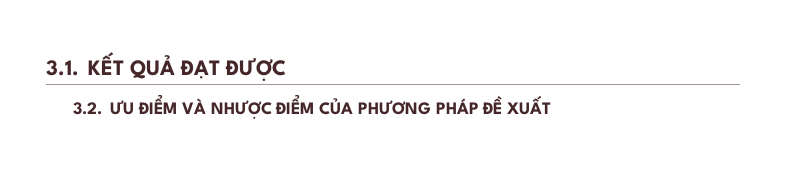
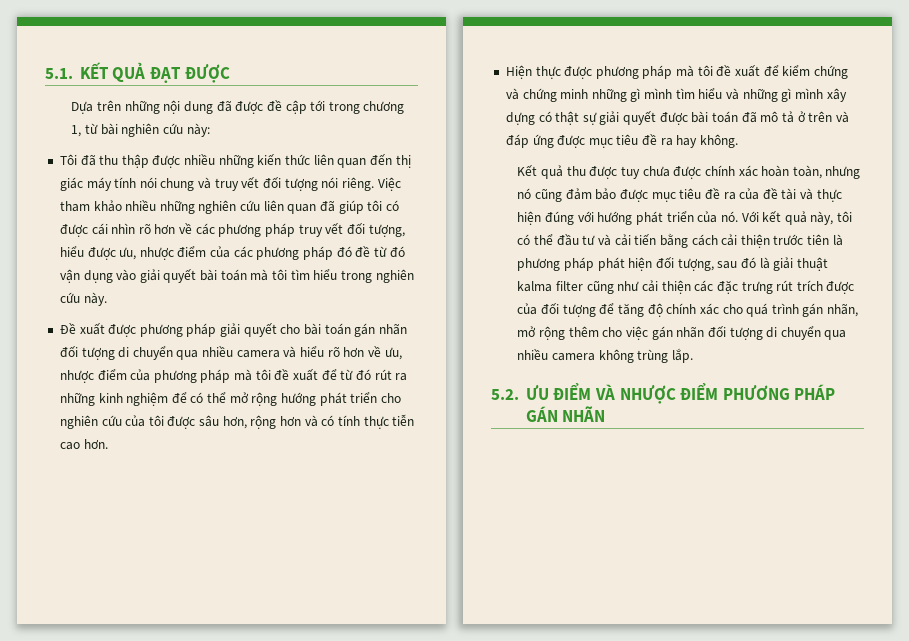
[46,60,79,76] 3.1. -> [45,68,73,79] 5.1.
[72,102,102,115] 3.2. -> [71,100,405,114] [71,123,210,137] [59,154,411,168] [59,177,401,191] [59,200,399,214] [59,223,405,237] [59,246,405,260] [59,269,414,283] [59,292,107,306] [59,323,407,337] [59,346,402,360] [59,369,408,383] [59,392,401,406] [59,414,415,429] [59,439,108,450] [505,65,848,79] [505,88,847,102] [505,111,849,125] [505,134,739,148] [517,165,861,179] [517,188,842,202] [517,211,853,225] [517,233,843,248] [517,257,828,271] [517,280,855,294] [517,303,859,317] [517,326,847,340] [517,348,693,363] [491,389,519,400] Dựa trên những nội dung đã được đề cập tới trong chương 1, từ bài nghiên cứu này: // Tôi đã thu thập được nhiều những kiến thức liên quan đến thị giác máy tính nói chung và truy vết đối tượng nói riêng. Việc tham khảo nhiều những nghiên cứu liên quan đã giúp tôi có được cái nhìn rõ hơn về các phương pháp truy vết đối tượng, hiểu được ưu, nhược điểm của các phương pháp đó đề từ đó vận dụng vào giải quyết bài toán mà tôi tìm hiểu trong nghiên cứu này. // Đề xuất được phương pháp giải quyết cho bài toán gán nhãn đối tượng di chuyển qua nhiều camera và hiểu rõ hơn về ưu, nhược điểm của phương pháp mà tôi đề xuất để từ đó rút ra những kinh nghiệm để có thể mở rộng hướng phát triển cho nghiên cứu của tôi được sâu hơn, rộng hơn và có tính thực tiễn cao hơn. // Hiện thực được phương pháp mà tôi đề xuất để kiểm chứng và chứng minh những gì mình tìm hiểu và những gì mình xây dựng có thật sự giải quyết được bài toán đã mô tả ở trên và đáp ứng được mục tiêu đề ra hay không. // Kết quả thu được tuy chưa được chính xác hoàn toàn, nhưng nó cũng đảm bảo được mục tiêu đề ra của đề tài và thực hiện đúng với hướng phát triển của nó. Với kết quả này, tôi có thể đầu tư và cải tiến bằng cách cải thiện trước tiên là phương pháp phát hiện đối tượng, sau đó là giải thuật kalma filter cũng như cải thiện các đặc trưng rút trích được của đối tượng để tăng độ chính xác cho quá trình gán nhãn, mở rộng thêm cho việc gán nhãn đối tượng di chuyển qua nhiều camera không trùng lắp. // 5.2.
[319,98,354,115] CỦA -> (719, 391) none
[482,95,551,115] ĐỀ XUẤT -> [525,406,606,422] GÁN NHÃN

